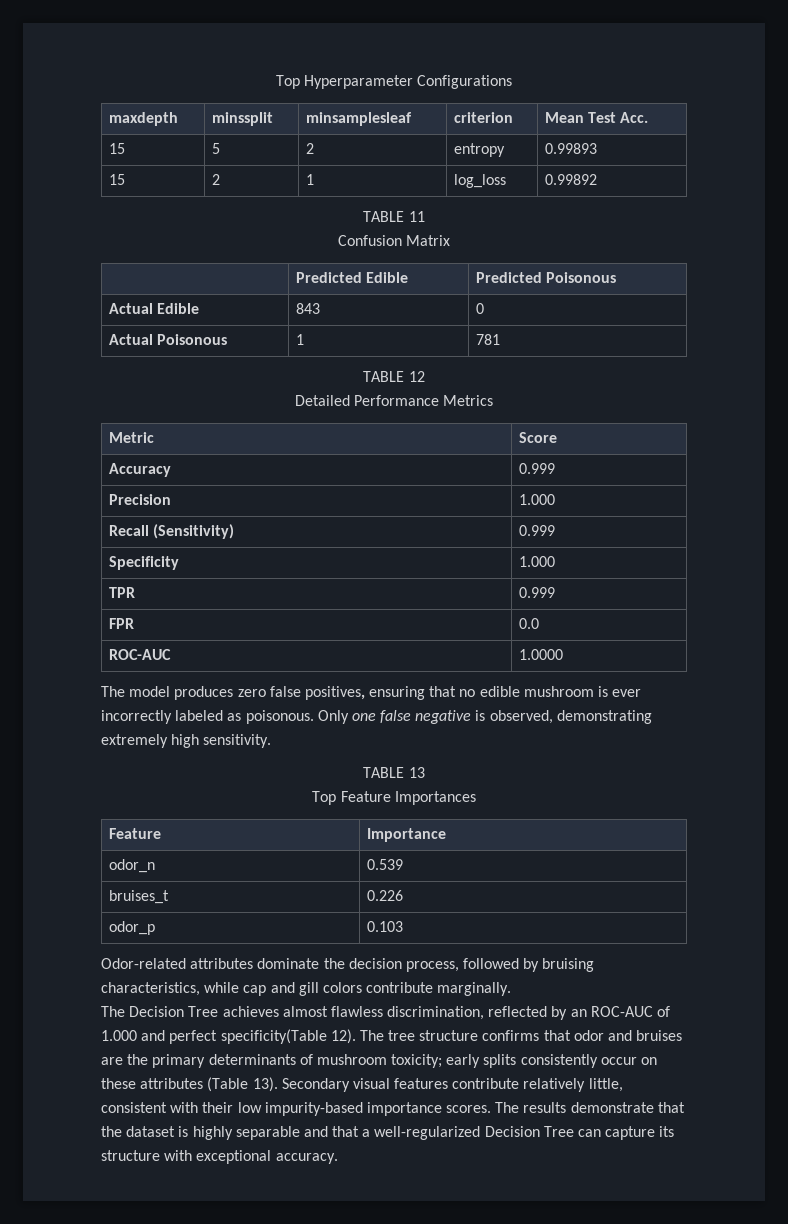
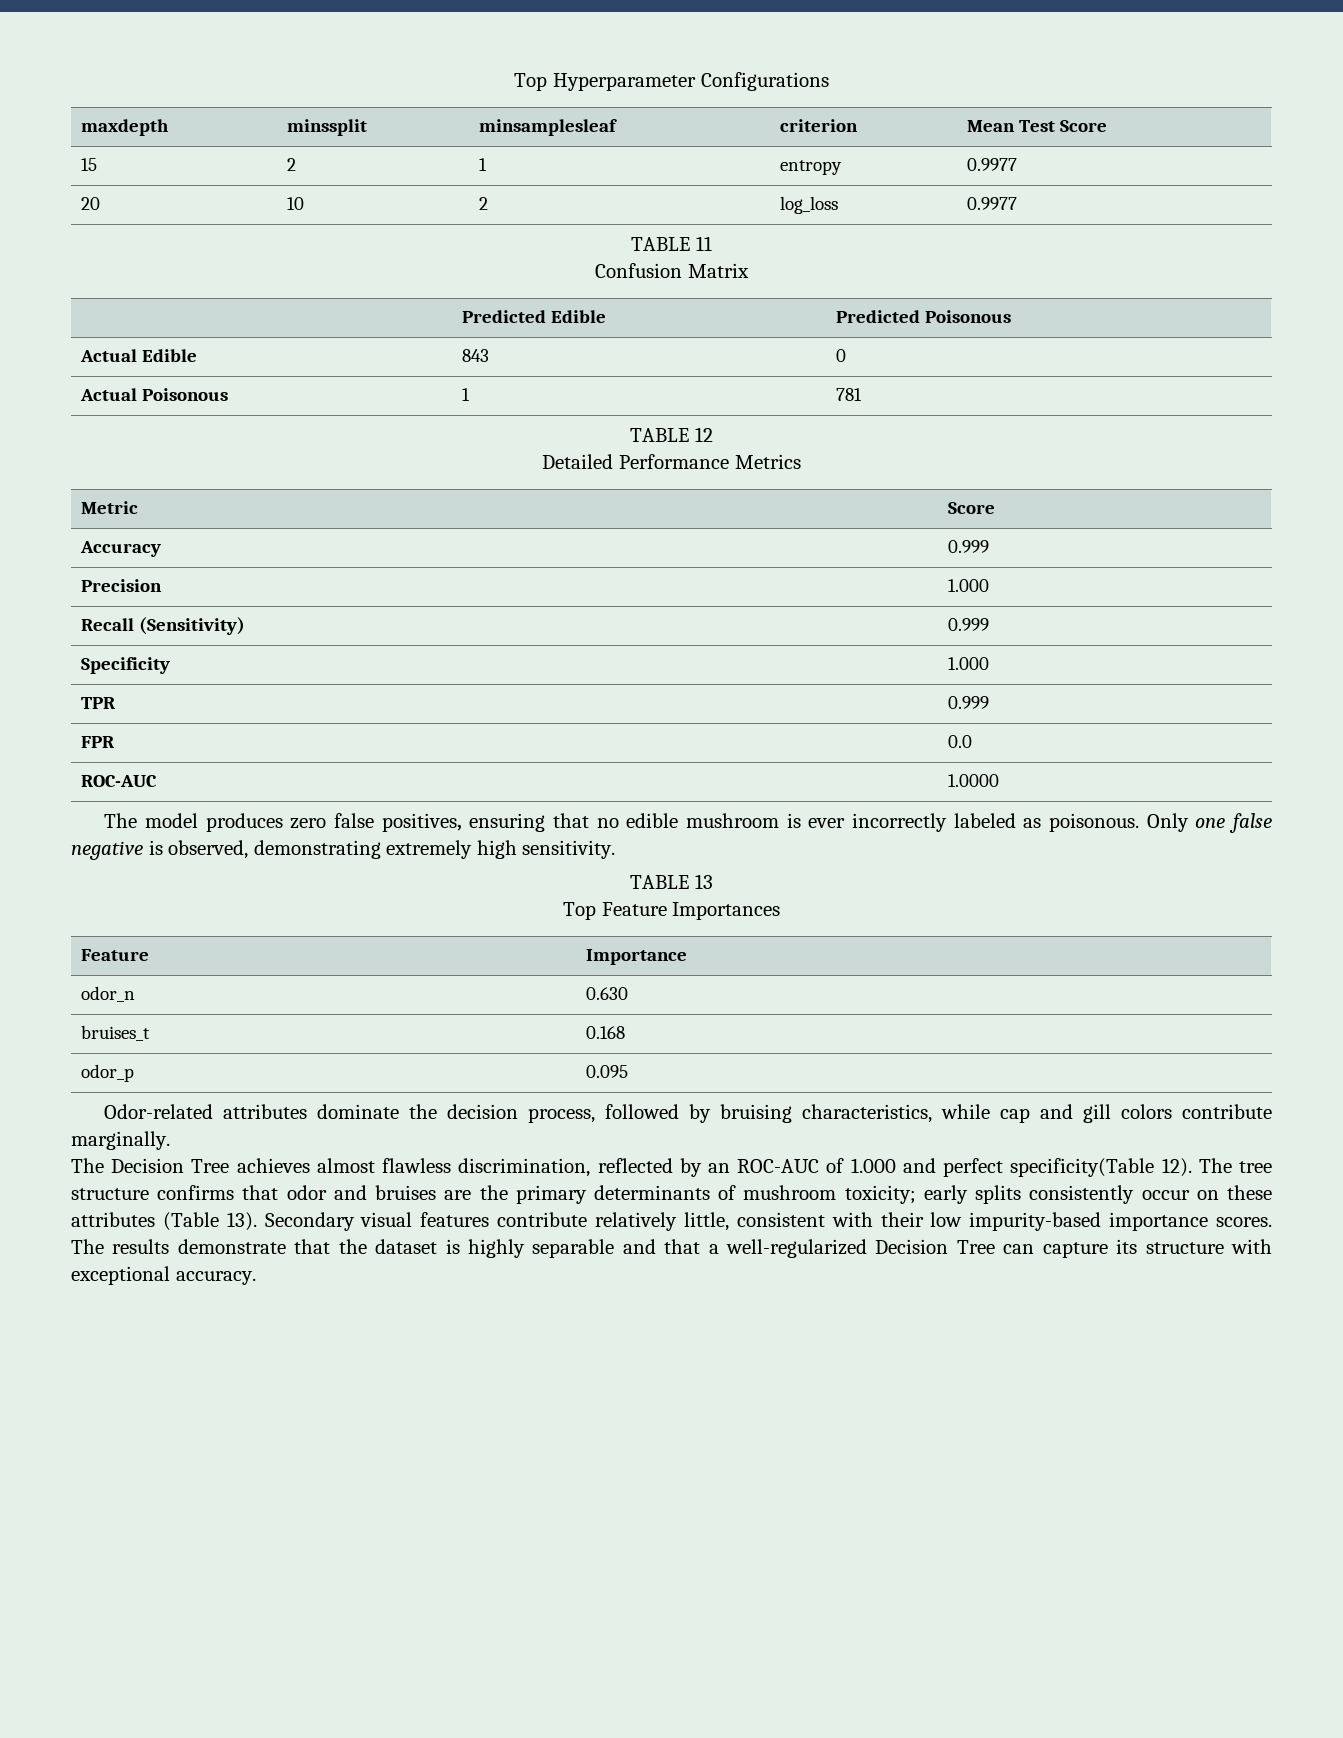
[620,112,649,123] [109,143,126,154] [212,143,221,154] [306,143,315,154] [454,143,506,157] [545,143,598,154] [109,174,126,185] [212,174,221,185] [306,174,315,185] Acc. // 15 | 5 | 2 | entropy | 0.99893 // 15 | 2 | 1 -> [1059,120,1107,132] [80,158,97,171] [286,158,296,171] [478,158,487,171] [779,160,842,175] [966,158,1017,171] [80,197,100,210] [286,197,304,210] [478,197,488,210] Score // 15 | 2 | 1 | entropy | 0.9977 // 20 | 10 | 2
[545,174,598,185] 0.99892 -> [966,197,1017,210] 0.9977
[367,859,404,870] 0.539 -> [585,987,628,1000] 0.630
[367,890,404,901] 0.226 -> [585,1026,625,1039] 0.168
[367,921,404,932] 0.103 -> [585,1065,628,1078] 0.095

